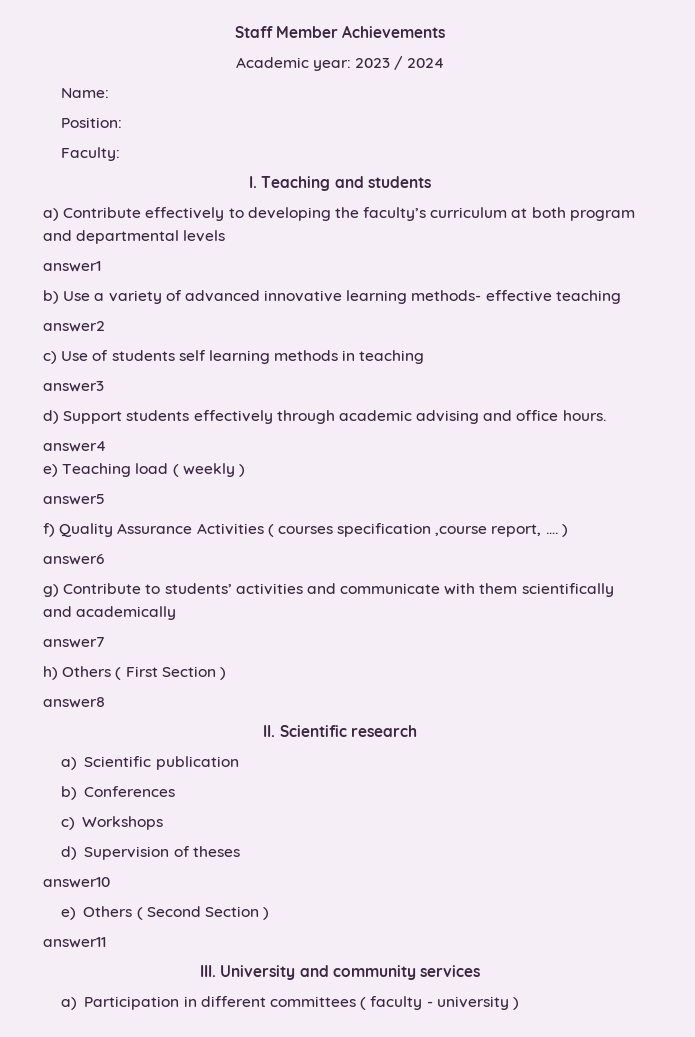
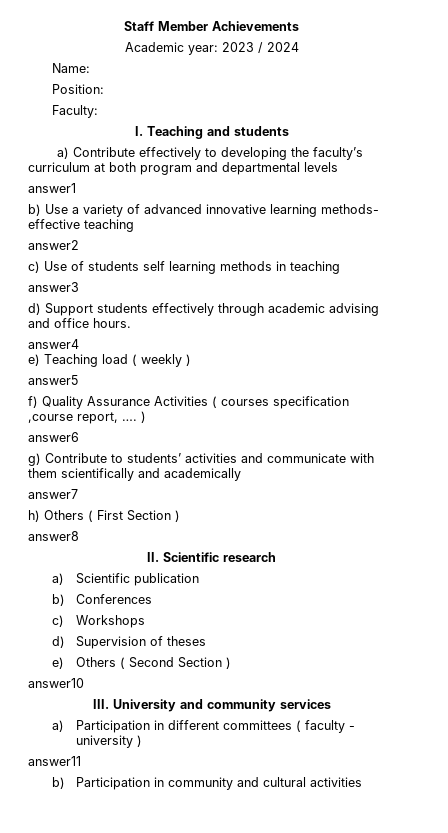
[43,877,110,888] // answer10 -> (207, 641) none
[43,937,106,948] answer11 -> [28,678,84,688] answer10
(519, 1003) none -> [28,756,81,766] [52,777,363,790] // answer11 // b) Participation in community and cultural activities

